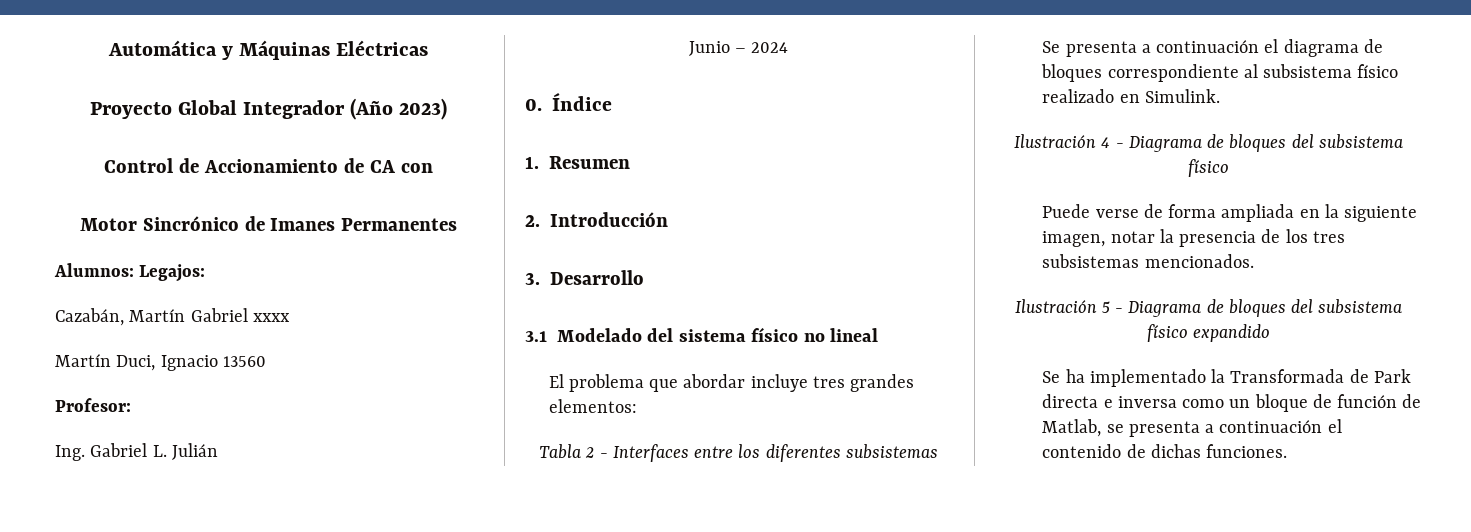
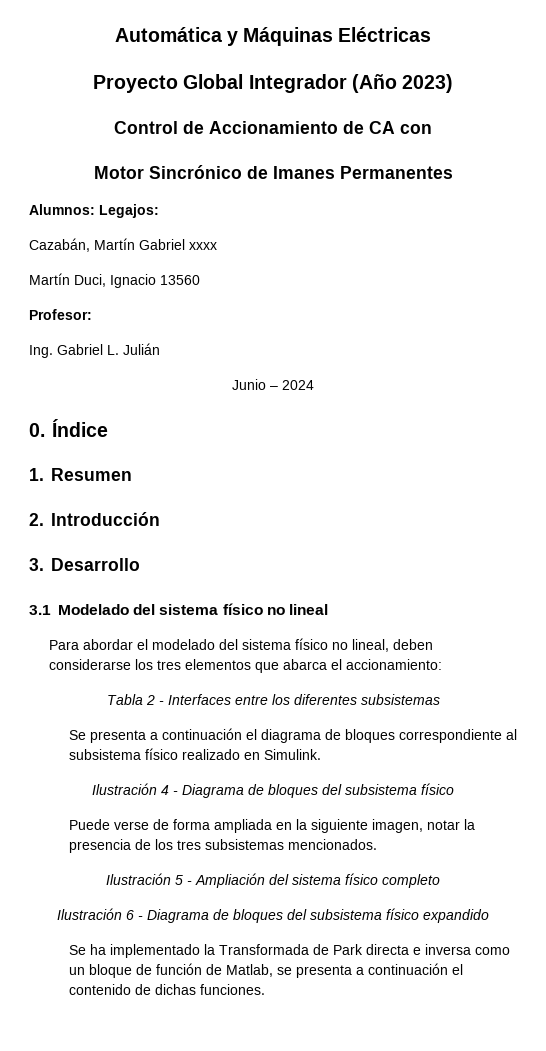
[548,374,915,392] [548,399,637,413] El problema que abordar incluye tres grandes elementos: -> [48,638,433,652] [48,659,442,673] Para abordar el modelado del sistema físico no lineal, deben considerarse los tres elementos que abarca el accionamiento:
(1124, 310) none -> [195,873,440,888] [57,908,143,920] Ampliación del sistema físico completo // Ilustración 6 -

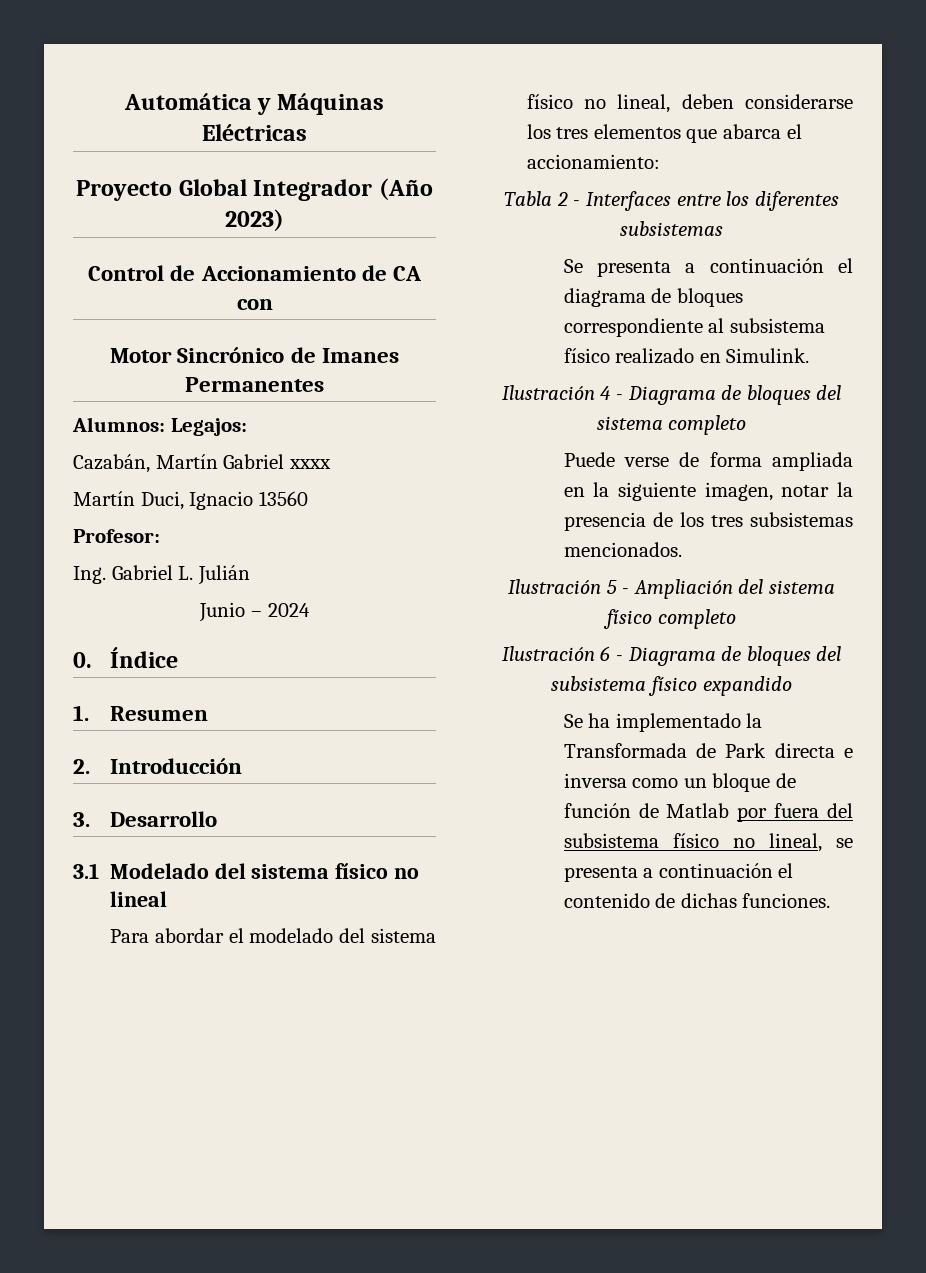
[345,783,454,795] subsistema físico -> [596,415,747,435] sistema completo
[225,964,273,977] Matlab, -> [666,803,853,822] [563,833,822,852] Matlab por fuera del subsistema físico no lineal,

